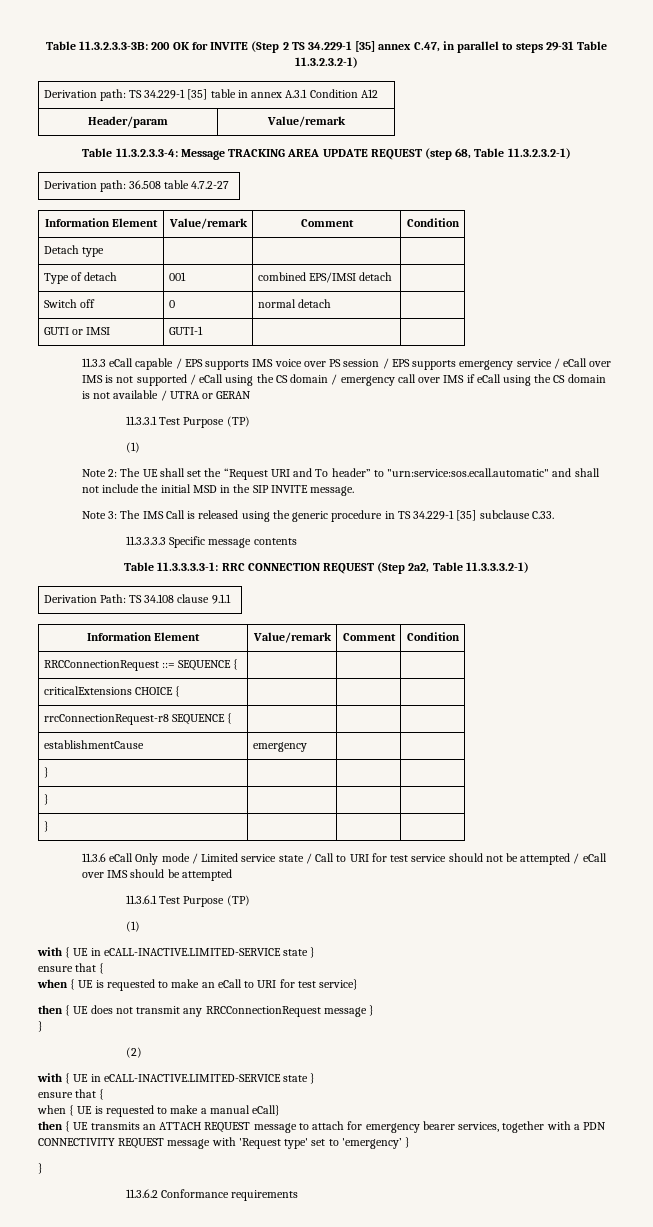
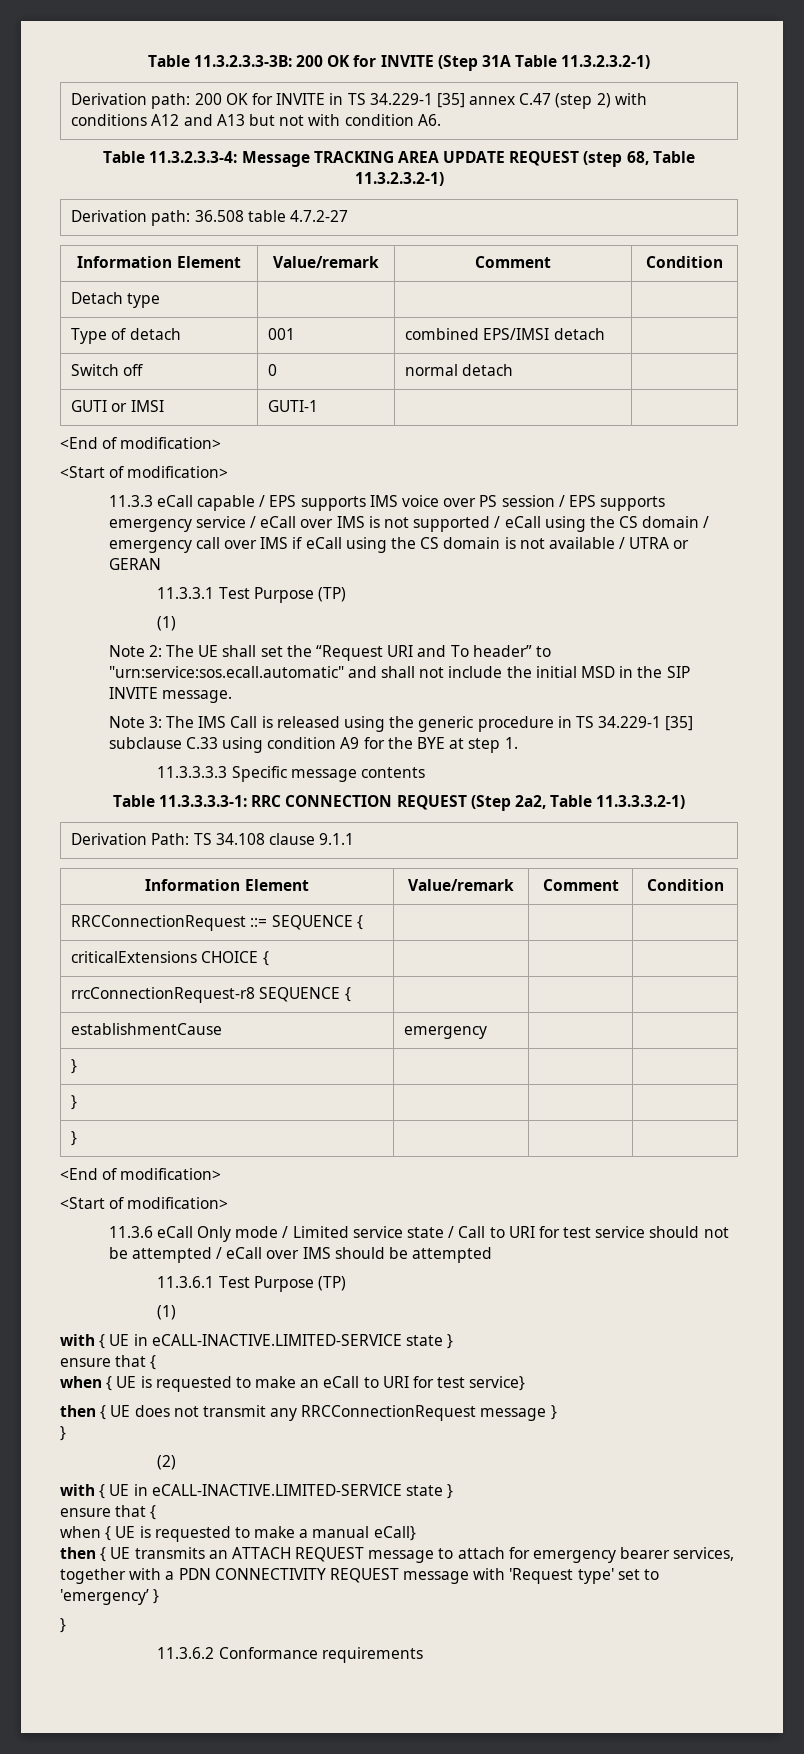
[282,41,608,53] [295,57,358,68] [43,89,378,101] [88,116,168,128] [266,116,346,127] 2 TS 34.229-1 [35] annex C.47, in parallel to steps 29-31 Table 11.3.2.3.2-1) // Derivation path: TS 34.229-1 [35] table in annex A.3.1 Condition A12 // Header/param | Value/remark -> [481,55,651,69] [71,93,647,109] [71,114,441,126] 31A Table 11.3.2.3.2-1) // Derivation path: 200 OK for INVITE in TS 34.229-1 [35] annex C.47 (step 2) with conditions A12 and A13 but not with condition A6.
(203, 330) none -> [60,437,222,449] [60,466,229,478] // <End of modification> // <Start of modification>
[531,511,554,519] C.33. -> [185,737,518,753] C.33 using condition A9 for the BYE at step 1.
(49, 826) none -> [60,1168,222,1180] [60,1197,229,1209] // <End of modification> // <Start of modification>

